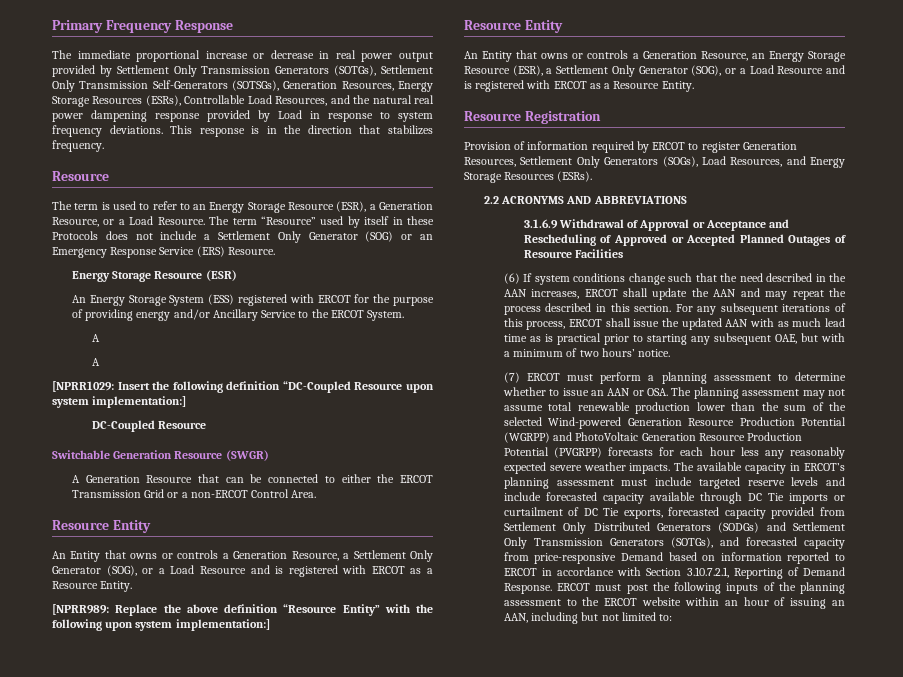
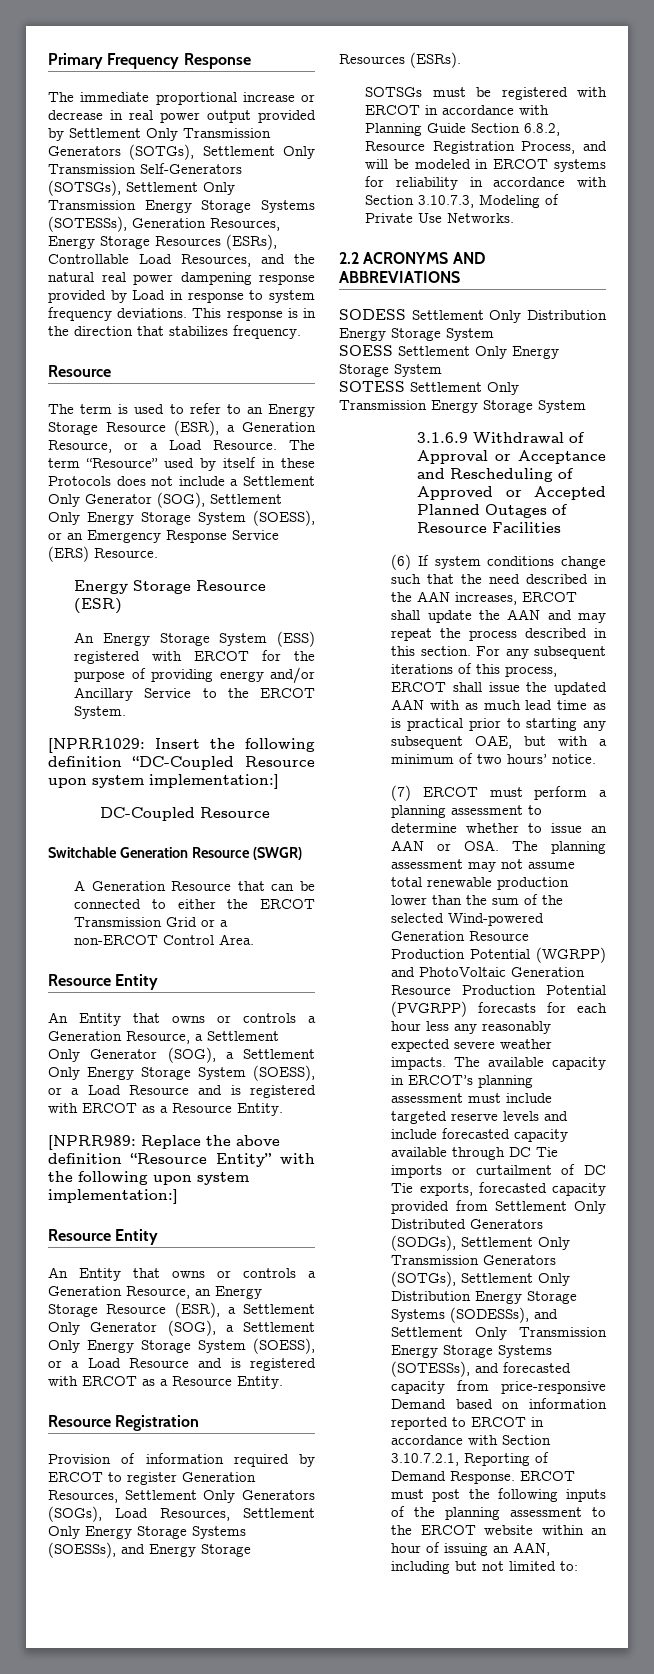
(279, 85) none -> [126,182,235,195] [48,200,315,213] [48,216,127,232] Settlement Only Transmission Energy Storage Systems (SOTESSs),
[365,231,394,242] (SOG) -> [157,492,282,508] [48,510,315,526] (SOG), Settlement Only Energy Storage System (SOESS),
[91,334,100,342] [91,358,100,366] // A // A -> (127, 712) none
(137, 570) none -> [225,1049,315,1059] [48,1065,315,1081] a Settlement Only Energy Storage System (SOESS),
(722, 70) none -> [225,1322,315,1332] [48,1338,315,1354] a Settlement Only Energy Storage System (SOESS),
(783, 162) none -> [243,1508,315,1518] [48,1526,246,1539] [48,1542,116,1558] Settlement Only Energy Storage Systems (SOESSs),
[483,196,687,204] 2.2 ACRONYMS AND ABBREVIATIONS -> [365,87,607,100] [365,105,550,115] [365,123,561,136] [365,141,607,154] [365,159,606,172] [365,176,607,190] [365,194,560,208] [365,213,515,223] [339,252,486,264] [339,271,460,283] [339,309,607,323] [339,328,494,341] [339,345,559,359] [339,364,442,377] [339,381,519,395] [339,400,586,413] SOTSGs must be registered with ERCOT in accordance with Planning Guide Section 6.8.2, Resource Registration Process, and will be modeled in ERCOT systems for reliability in accordance with Section 3.10.7.3, Modeling of Private Use Networks. // 2.2 ACRONYMS AND ABBREVIATIONS // SODESS Settlement Only Distribution Energy Storage System // SOESS Settlement Only Energy Storage System // SOTESS Settlement Only Transmission Energy Storage System
[718,522,845,533] [503,537,713,549] (SODGs) and Settlement Only Transmission Generators (SOTGs), -> [391,1235,571,1251] [391,1255,557,1265] [391,1271,571,1287] [391,1291,578,1304] [391,1307,559,1323] [391,1327,607,1340] [391,1345,553,1358] [391,1361,471,1377] (SODGs), Settlement Only Transmission Generators (SOTGs), Settlement Only Distribution Energy Storage Systems (SODESSs), and Settlement Only Transmission Energy Storage Systems (SOTESSs),

